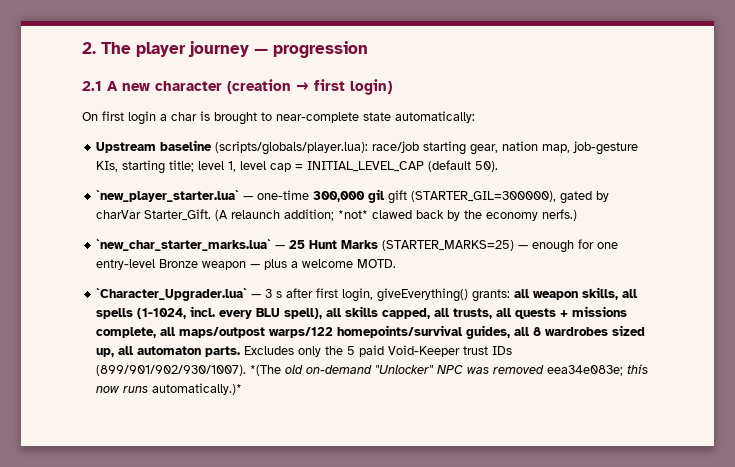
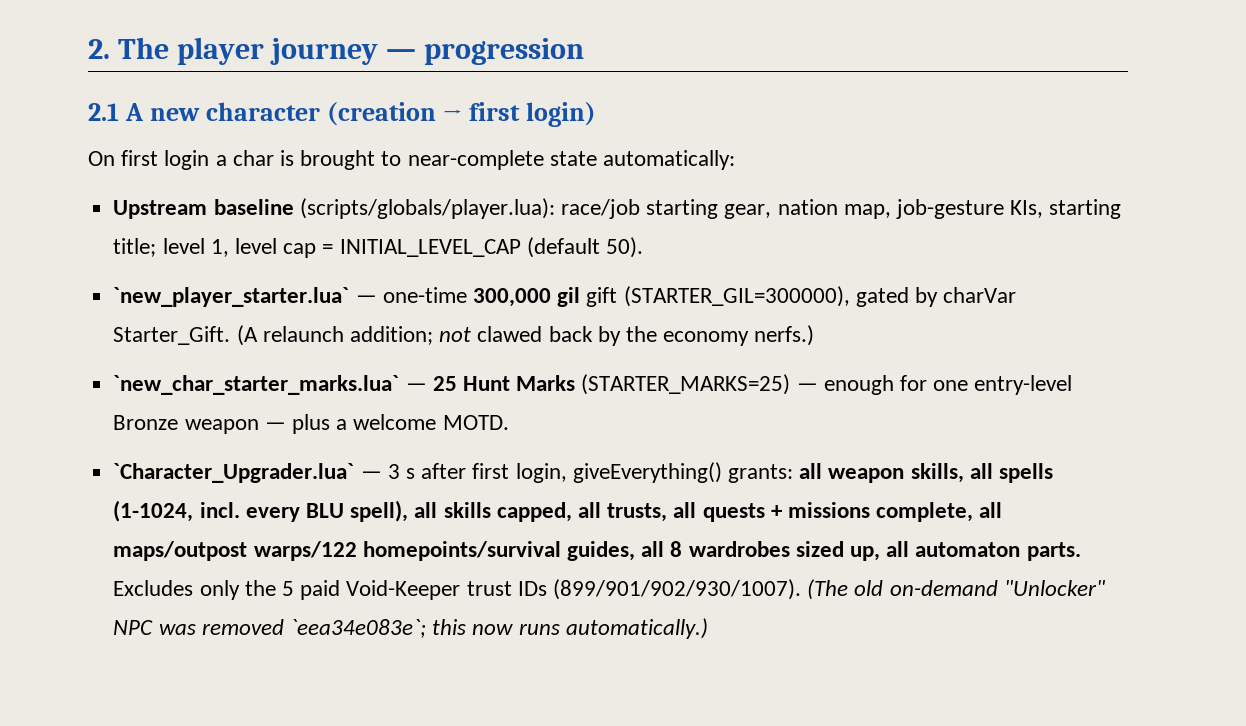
[338,210,369,219] *not* -> [439,327,472,342] not
[250,365,282,376] *(The -> [807,579,849,600] (The
[547,365,624,376] eea34e083e; -> [289,619,426,638] `eea34e083e`;
[152,383,243,395] automatically.)* -> [565,618,708,639] automatically.)

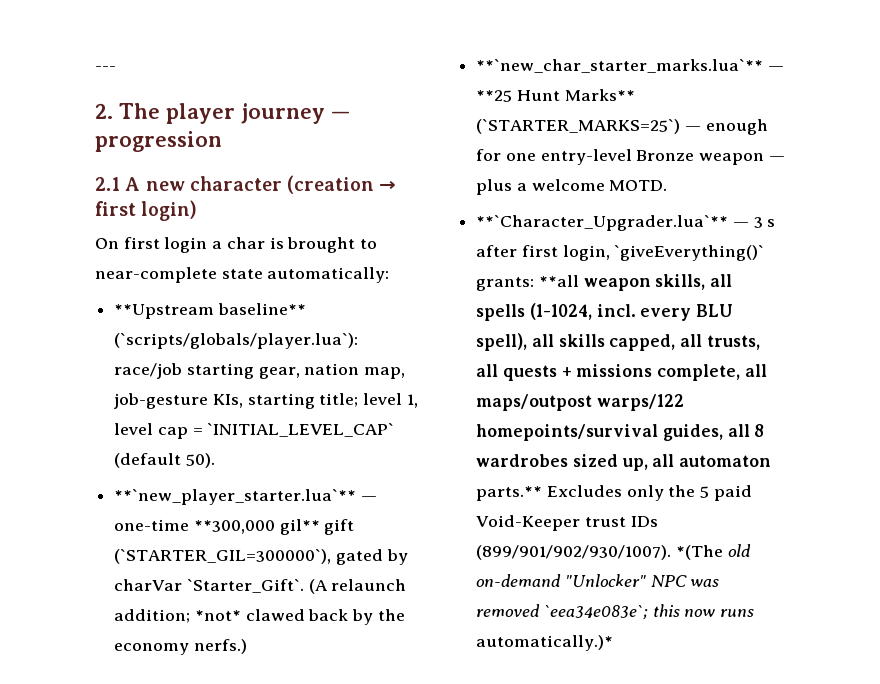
(88, 49) none -> [95,66,116,71] --- //
[113,198,555,219] Upstream baseline (scripts/globals/player.lua): -> [114,303,306,319] [114,333,359,349] **Upstream baseline** (`scripts/globals/player.lua`):
[339,239,521,257] INITIAL_LEVEL_CAP -> [207,423,395,437] `INITIAL_LEVEL_CAP`
[113,287,350,307] `new_player_starter.lua` -> [114,489,357,505] **`new_player_starter.lua`**
[472,286,850,307] 300,000 gil gift (STARTER_GIL=300000), -> [193,519,355,535] [114,549,332,564] **300,000 gil** gift (`STARTER_GIL=300000`),
[113,326,231,345] Starter_Gift. -> [186,579,304,593] `Starter_Gift`.
[439,327,472,342] not -> [194,610,241,621] *not*
[113,374,791,395] `new_char_starter_marks.lua` — 25 Hunt Marks (STARTER_MARKS=25) -> [476,59,784,73] [476,89,635,102] [476,119,681,134] **`new_char_starter_marks.lua`** — **25 Hunt Marks** (`STARTER_MARKS=25`)
[113,463,355,483] `Character_Upgrader.lua` -> [476,215,729,231] **`Character_Upgrader.lua`**
[572,462,823,483] giveEverything() grants: all -> [614,245,765,261] [476,275,579,291] `giveEverything()` grants: **all
[1026,542,1081,561] parts. -> [476,486,543,501] parts.**
[807,579,849,600] (The -> [675,545,723,560] *(The
[565,618,708,639] automatically.) -> [476,635,614,651] automatically.)*

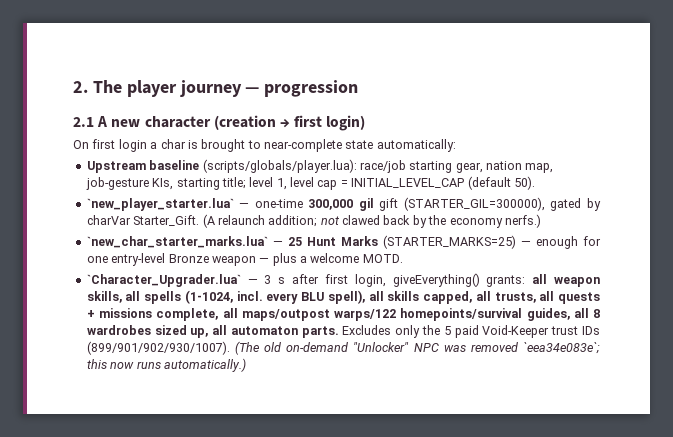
[95,66,116,71] --- // -> (73, 87) none
[114,303,306,319] [114,333,359,349] **Upstream baseline** (`scripts/globals/player.lua`): -> [86,159,357,173] Upstream baseline (scripts/globals/player.lua):
[207,423,395,437] `INITIAL_LEVEL_CAP` -> [351,178,465,188] INITIAL_LEVEL_CAP
[114,489,357,505] **`new_player_starter.lua`** -> [86,198,234,211] `new_player_starter.lua`
[193,519,355,535] [114,549,332,564] **300,000 gil** gift (`STARTER_GIL=300000`), -> [308,197,545,211] 300,000 gil gift (STARTER_GIL=300000),
[186,579,304,593] `Starter_Gift`. -> [133,215,200,226] Starter_Gift.
[194,610,241,621] *not* -> [320,216,340,225] not
[476,59,784,73] [476,89,635,102] [476,119,681,134] **`new_char_starter_marks.lua`** — **25 Hunt Marks** (`STARTER_MARKS=25`) -> [86,235,516,249] `new_char_starter_marks.lua` — 25 Hunt Marks (STARTER_MARKS=25)
[476,215,729,231] **`Character_Upgrader.lua`** -> [86,274,241,287] `Character_Upgrader.lua`
[614,245,765,261] [476,275,579,291] `giveEverything()` grants: **all -> [392,273,548,287] giveEverything() grants: all
[476,486,543,501] parts.** -> [301,326,339,338] parts.
[675,545,723,560] *(The -> [234,341,260,355] (The
[476,635,614,651] automatically.)* -> [163,358,246,372] automatically.)

